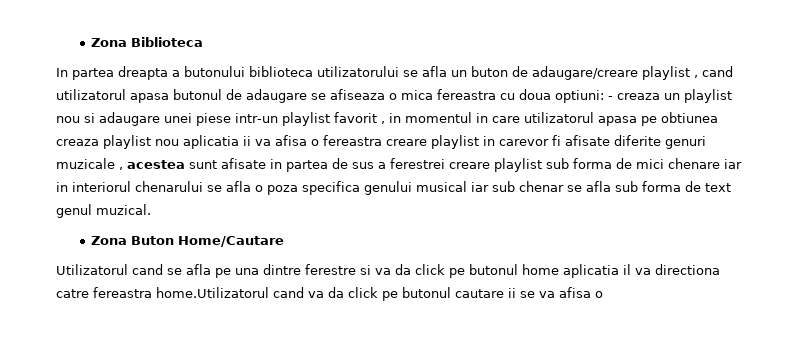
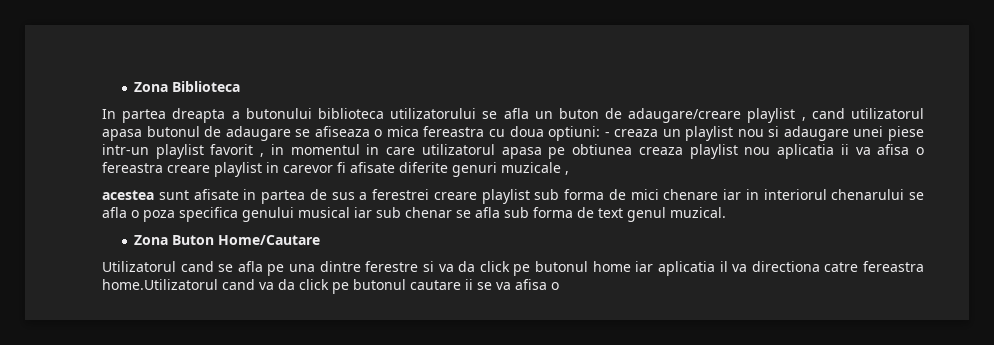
(123, 168) none -> (569, 173) //
(559, 269) none -> [635,261,654,272] iar

